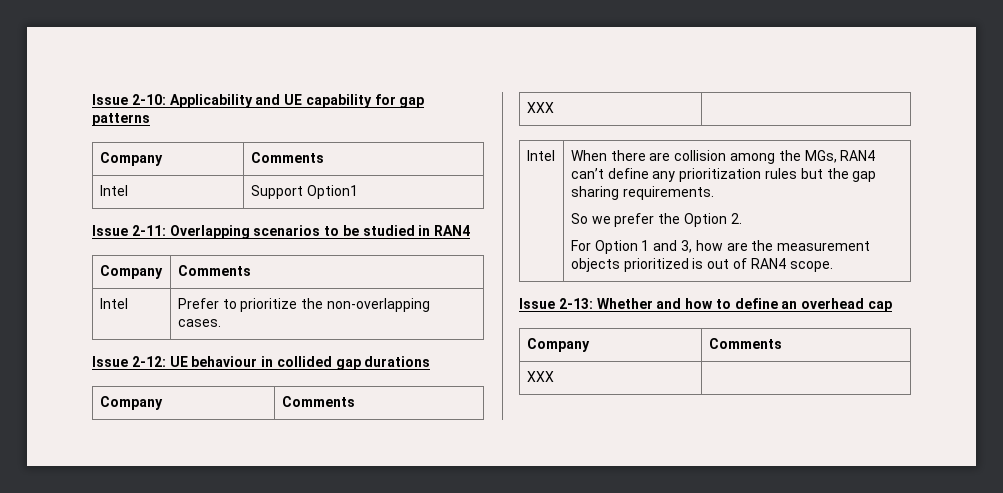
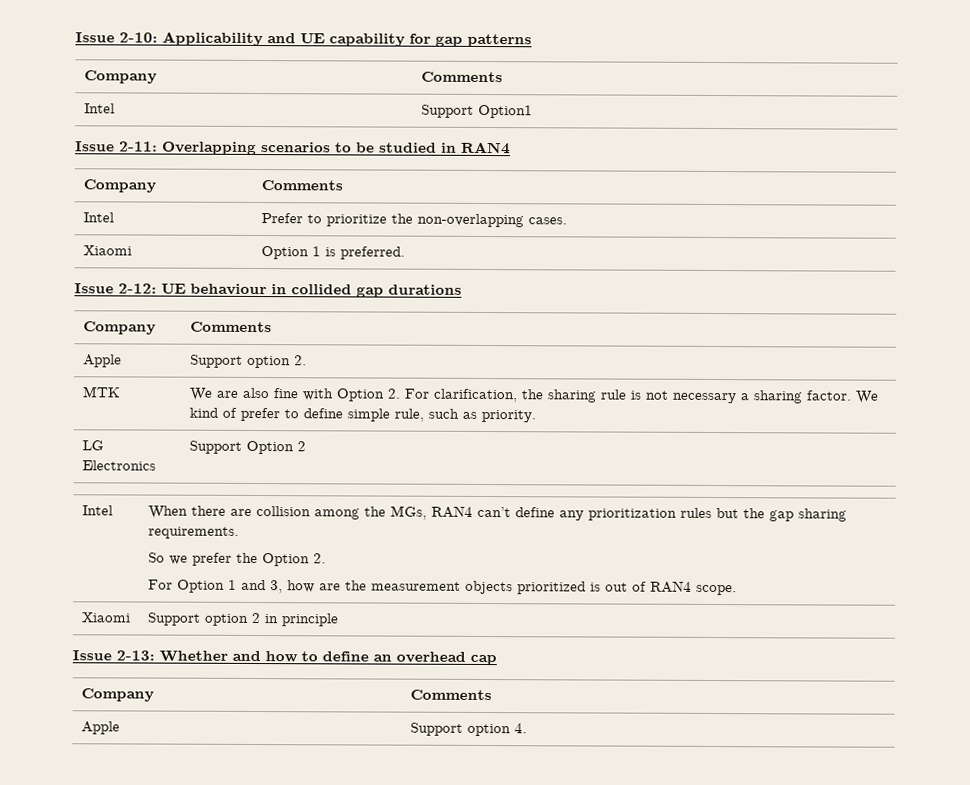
(221, 323) none -> [82,245,132,256] [260,246,405,260] // Xiaomi | Option 1 is preferred.
[526,102,554,113] XXX | -> [82,354,122,368] [189,354,307,369] [81,386,121,398] [188,387,879,404] [188,407,536,423] [81,440,104,451] [81,460,156,471] [188,440,306,455] Apple | Support option 2. // MTK | We are also fine with Option 2. For clarification, the sharing rule is not necessary a sharing factor. We kind of prefer to define simple rule, such as priority. // LG Electronics | Support Option 2
(833, 266) none -> [80,612,131,623] [146,612,339,627] // Xiaomi | Support option 2 in principle
[526,371,554,382] XXX | -> [80,721,120,735] [409,722,527,737] Apple | Support option 4.

